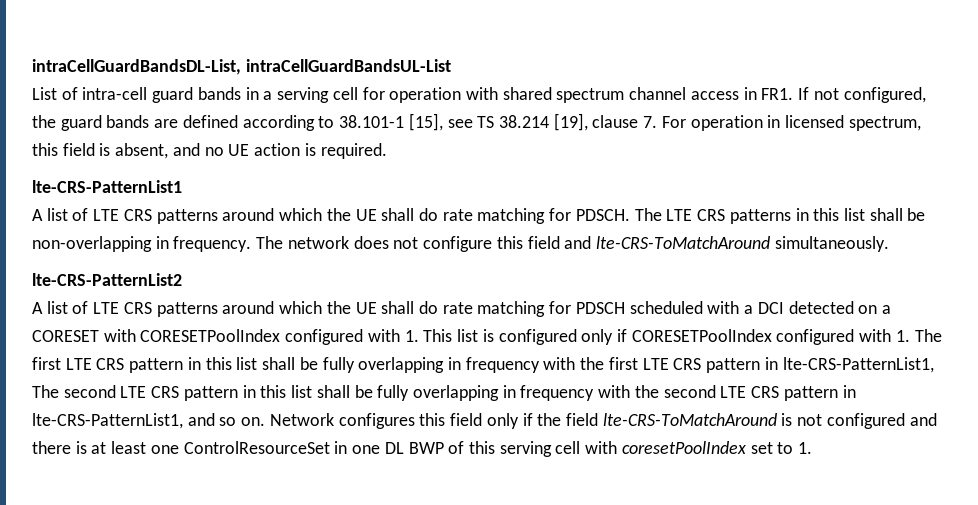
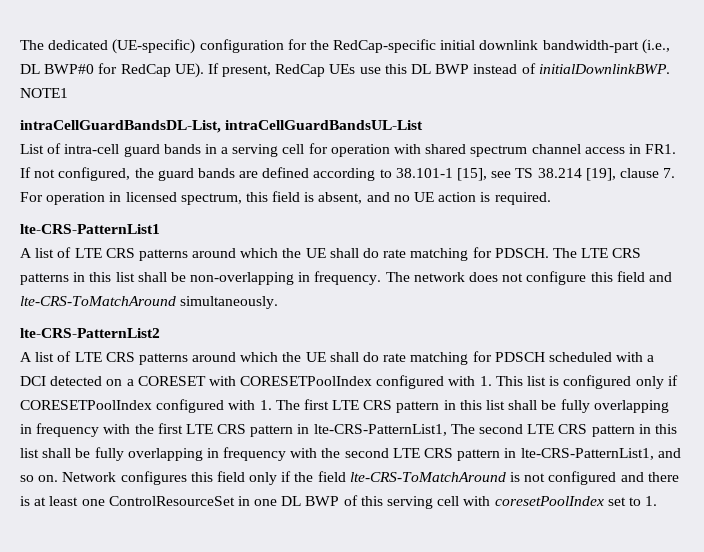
(32, 67) none -> [20,39,670,54] [20,63,670,78] [20,88,68,98] The dedicated (UE-specific) configuration for the RedCap-specific initial downlink bandwidth-part (i.e., DL BWP#0 for RedCap UE). If present, RedCap UEs use this DL BWP instead of initialDownlinkBWP. NOTE1 //

